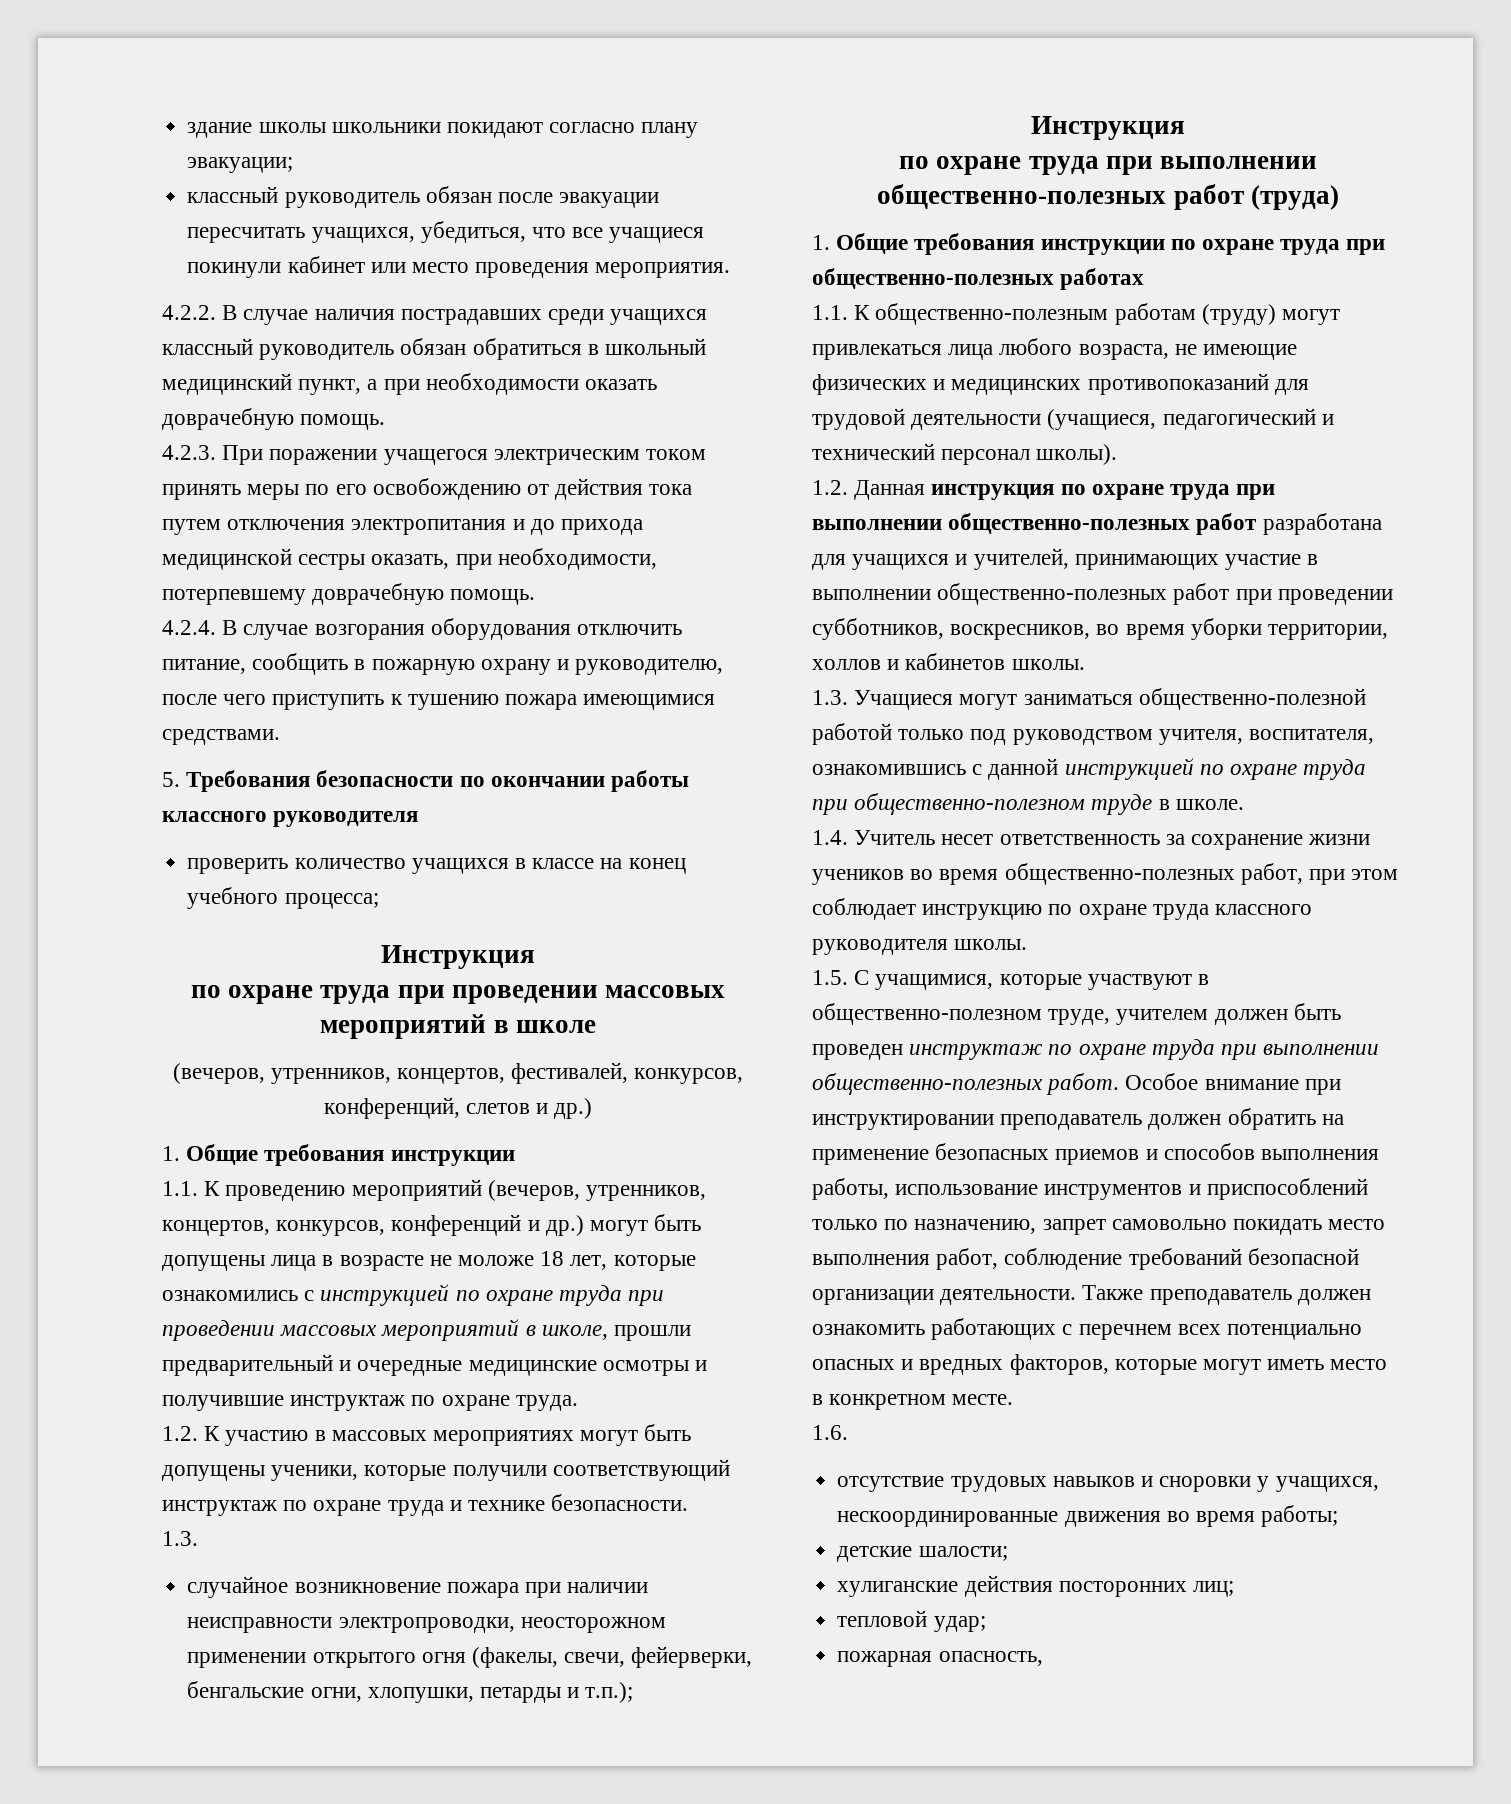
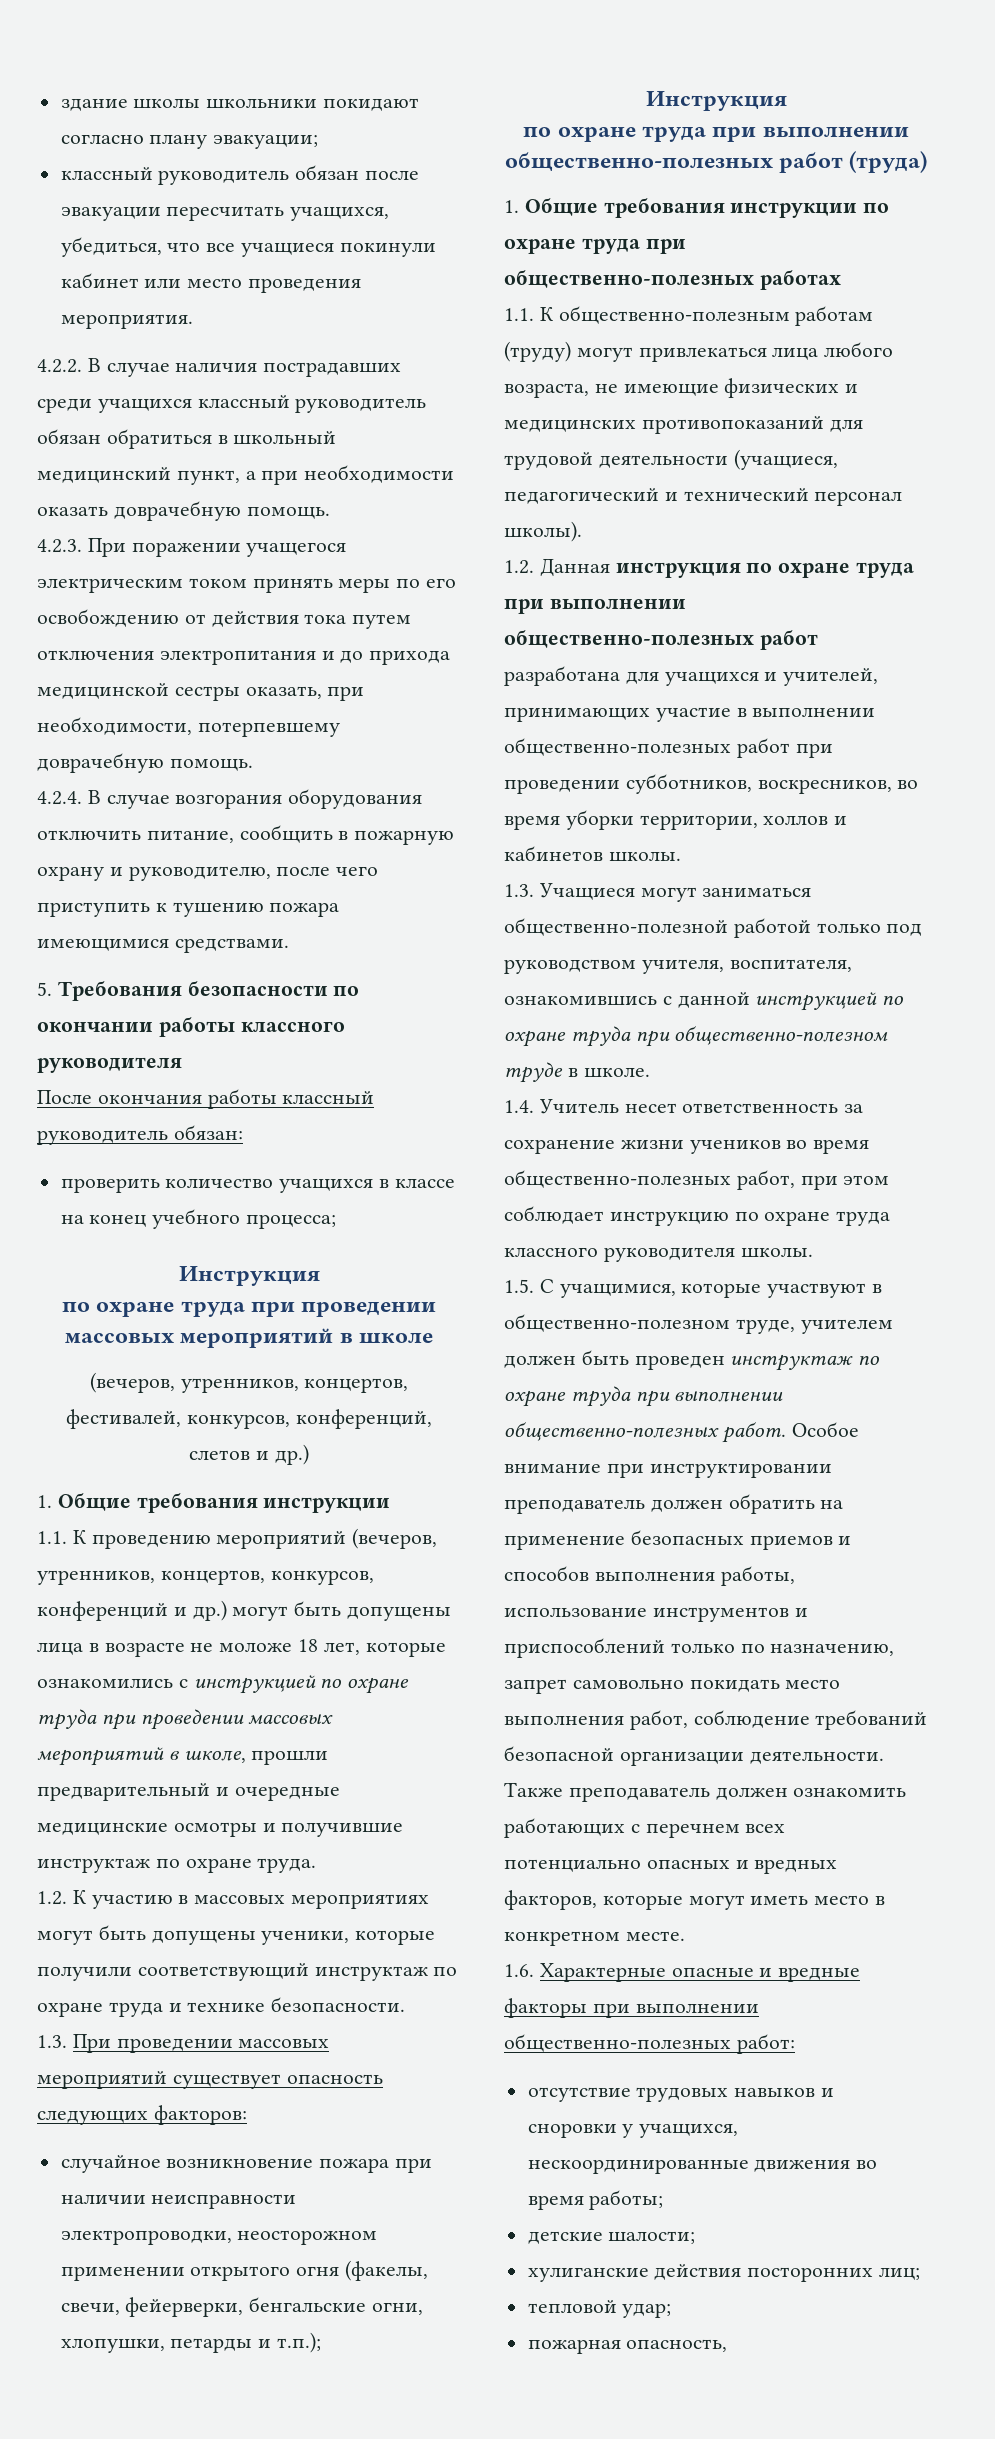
(419, 819) none -> [37,1089,375,1109] [37,1125,243,1145] // После окончания работы классный руководитель обязан:
(198, 1538) none -> [72,2034,330,2053] [37,2071,383,2089] [37,2105,247,2125] При проведении массовых мероприятий существует опасность следующих факторов:
(848, 1432) none -> [539,1963,861,1982] [504,1998,759,2018] [504,2034,795,2054] Характерные опасные и вредные факторы при выполнении общественно-полезных работ:

